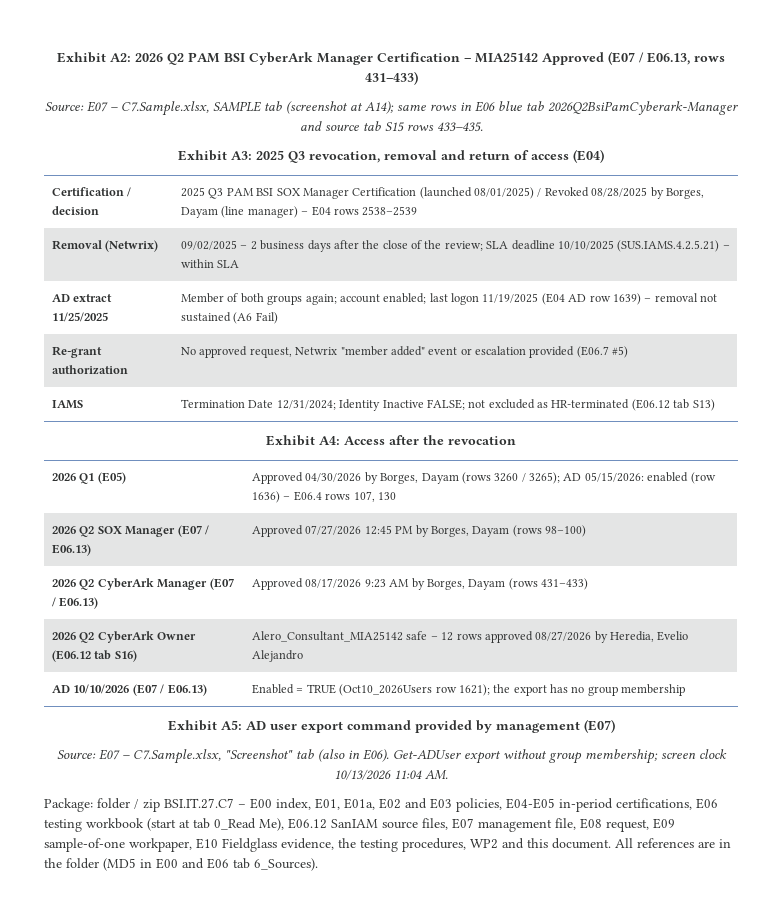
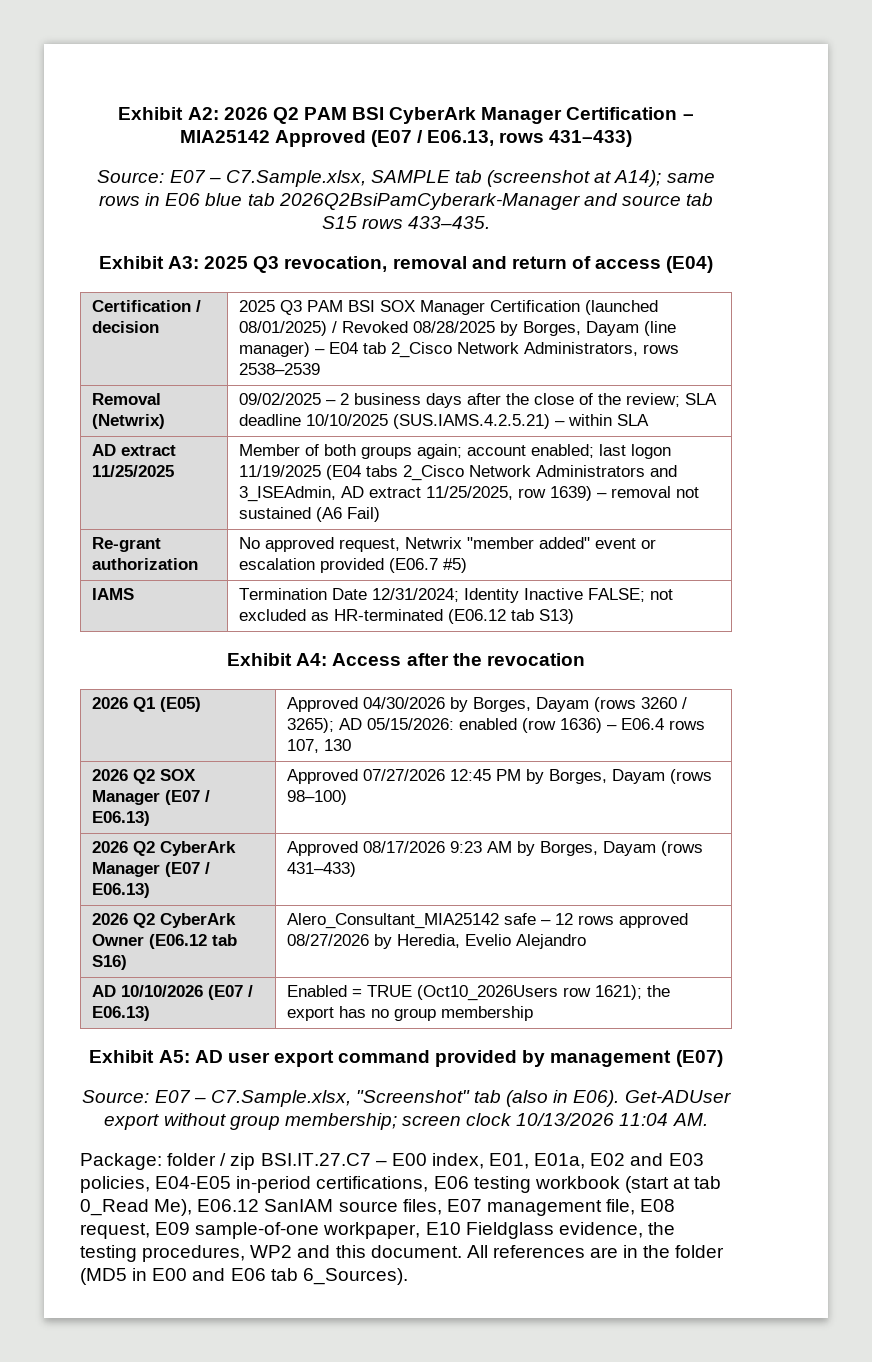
(331, 211) none -> [363,342,639,358] tab 2_Cisco Network Administrators,
[568,294,587,302] AD -> [366,465,678,481] [239,486,514,502] tabs 2_Cisco Network Administrators and 3_ISEAdmin, AD extract 11/25/2025,

